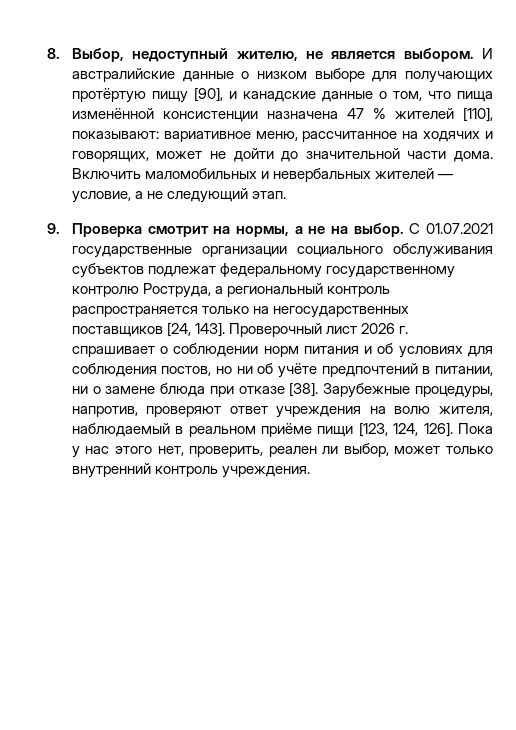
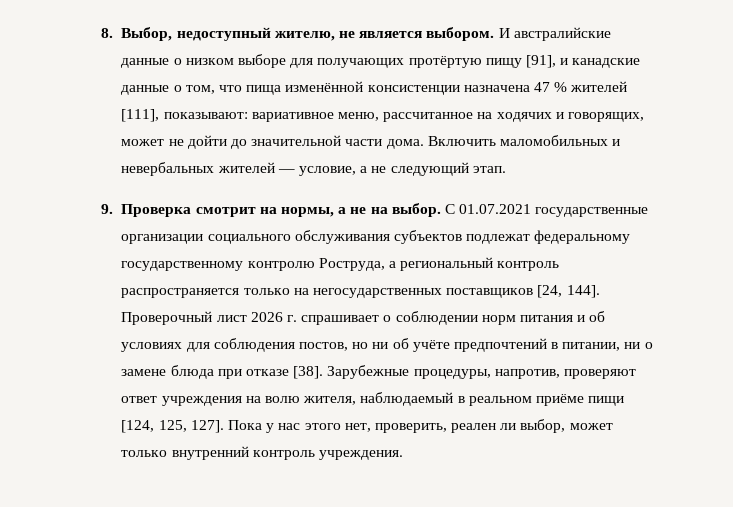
[193,87,223,102] [90], -> [525,55,556,68] [91],
[463,107,494,122] [110], -> [121,109,160,122] [111],
[194,322,225,337] 143]. -> [566,285,600,298] 144].
[358,422,453,437] [123, 124, 126]. -> [121,420,224,433] [124, 125, 127].

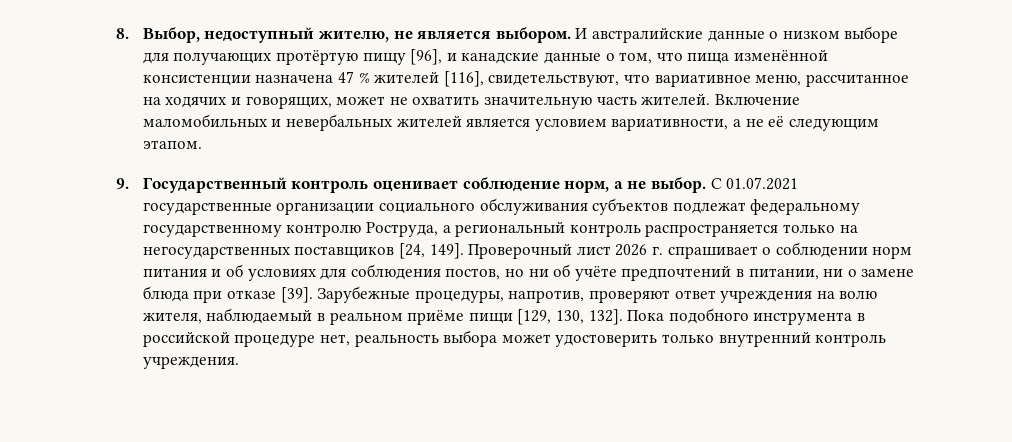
[525,55,556,68] [91], -> [410,49,443,65] [96],
[121,109,248,122] [111], показывают: -> [443,71,650,87] [116], свидетельствуют, что
[187,135,621,149] [121,162,506,176] [100,204,388,217] дойти до значительной части дома. Включить маломобильных и невербальных жителей — условие, а не следующий этап. // 9. Проверка смотрит на нормы, а не на -> [412,93,800,109] [142,114,879,131] [142,140,202,149] [116,177,647,193] охватить значительную часть жителей. Включение маломобильных и невербальных жителей является условием вариативности, а не её следующим этапом. // 9. Государственный контроль оценивает соблюдение норм, а не
[566,285,600,298] 144]. -> [429,243,464,259] 149].
[293,366,324,379] [38]. -> [280,287,313,303] [39].
[121,419,613,433] [124, 125, 127]. Пока у нас этого нет, проверить, реален ли выбор, может -> [517,308,865,325] [142,330,658,347] [129, 130, 132]. Пока подобного инструмента в российской процедуре нет, реальность выбора может удостоверить

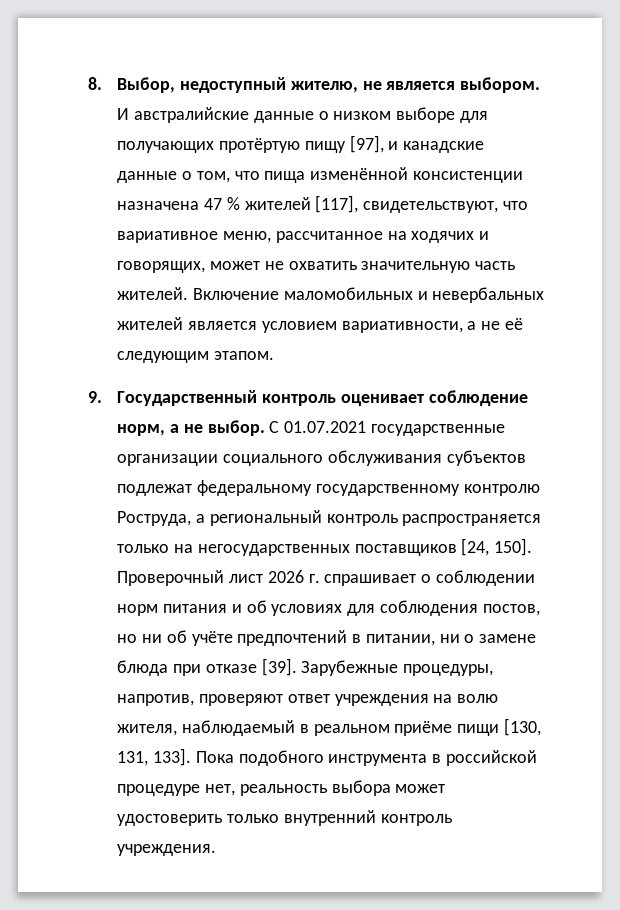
[410,49,443,65] [96], -> [349,135,384,153] [97],
[443,71,484,87] [116], -> [315,195,359,213] [117],
[429,243,464,259] 149]. -> [494,538,533,556] 150].
[517,309,623,325] [129, 130, 132]. -> [503,718,541,736] [117,748,192,766] [130, 131, 133].

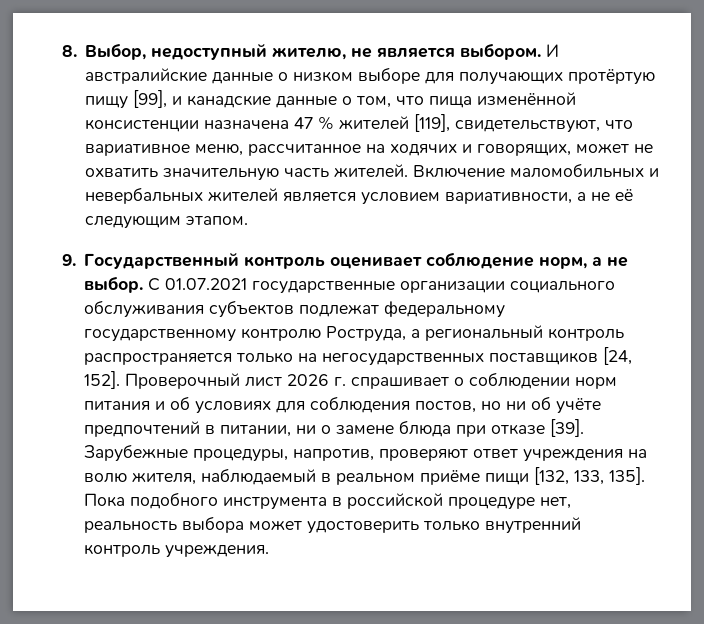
[349,135,384,153] [97], -> [133,90,168,108] [99],
[315,195,359,213] [117], -> [414,114,451,132] [119],
[494,538,533,556] 150]. -> [84,371,121,389] 152].
[503,718,541,736] [117,748,192,766] [130, 131, 133]. -> [534,467,646,485] [132, 133, 135].

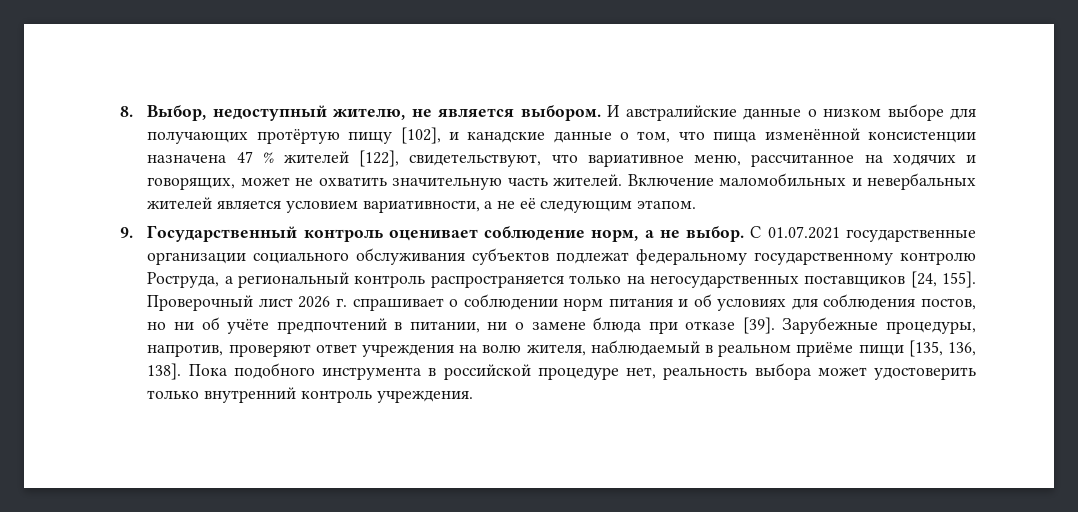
[133,90,168,108] [99], -> [400,127,441,144] [102],
[414,114,451,132] [119], -> [359,150,400,167] [122],
[84,371,121,389] 152]. -> [941,271,976,288] 155].
[534,467,646,485] [132, 133, 135]. -> [908,340,976,357] [147,363,182,380] [135, 136, 138].

